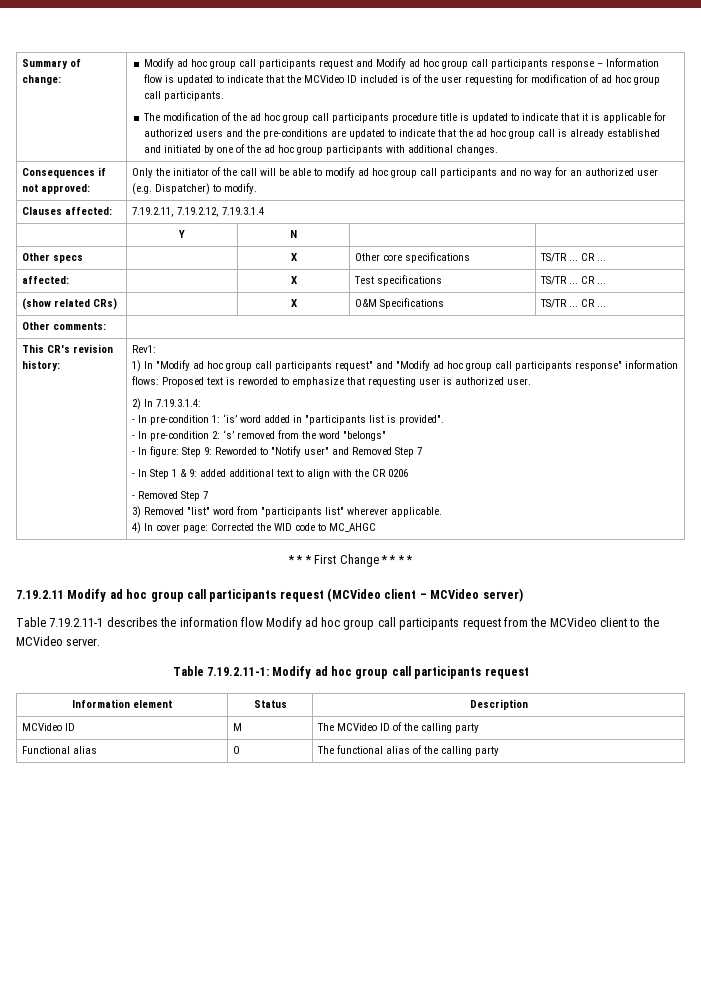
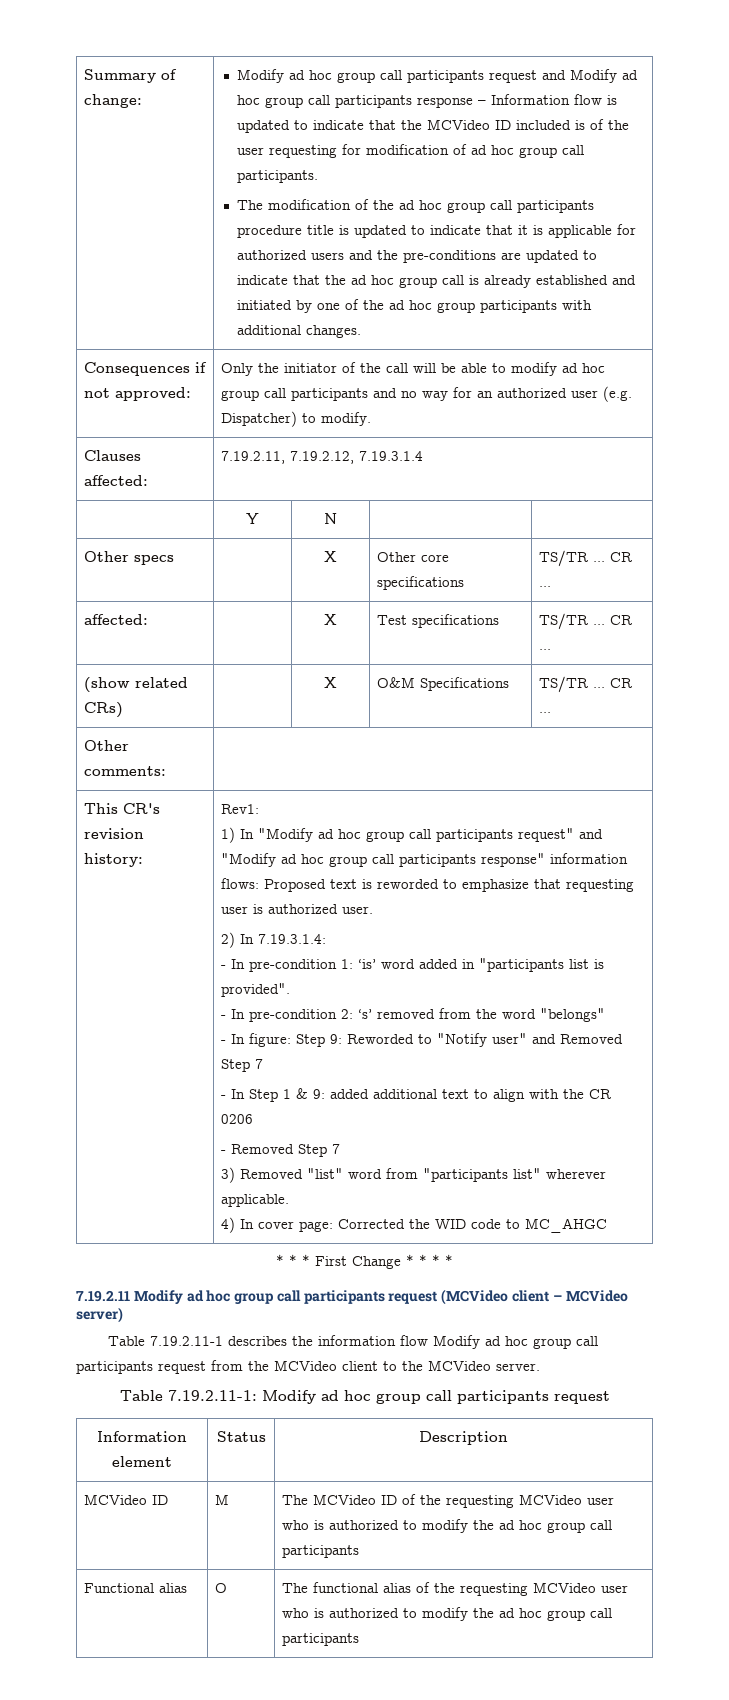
[420,723,479,733] calling party -> [446,1494,615,1508] [282,1519,613,1533] [282,1545,360,1558] requesting MCVideo user who is authorized to modify the ad hoc group call participants
[440,746,499,756] calling party -> [460,1582,629,1596] [282,1607,613,1621] [282,1633,360,1646] requesting MCVideo user who is authorized to modify the ad hoc group call participants

